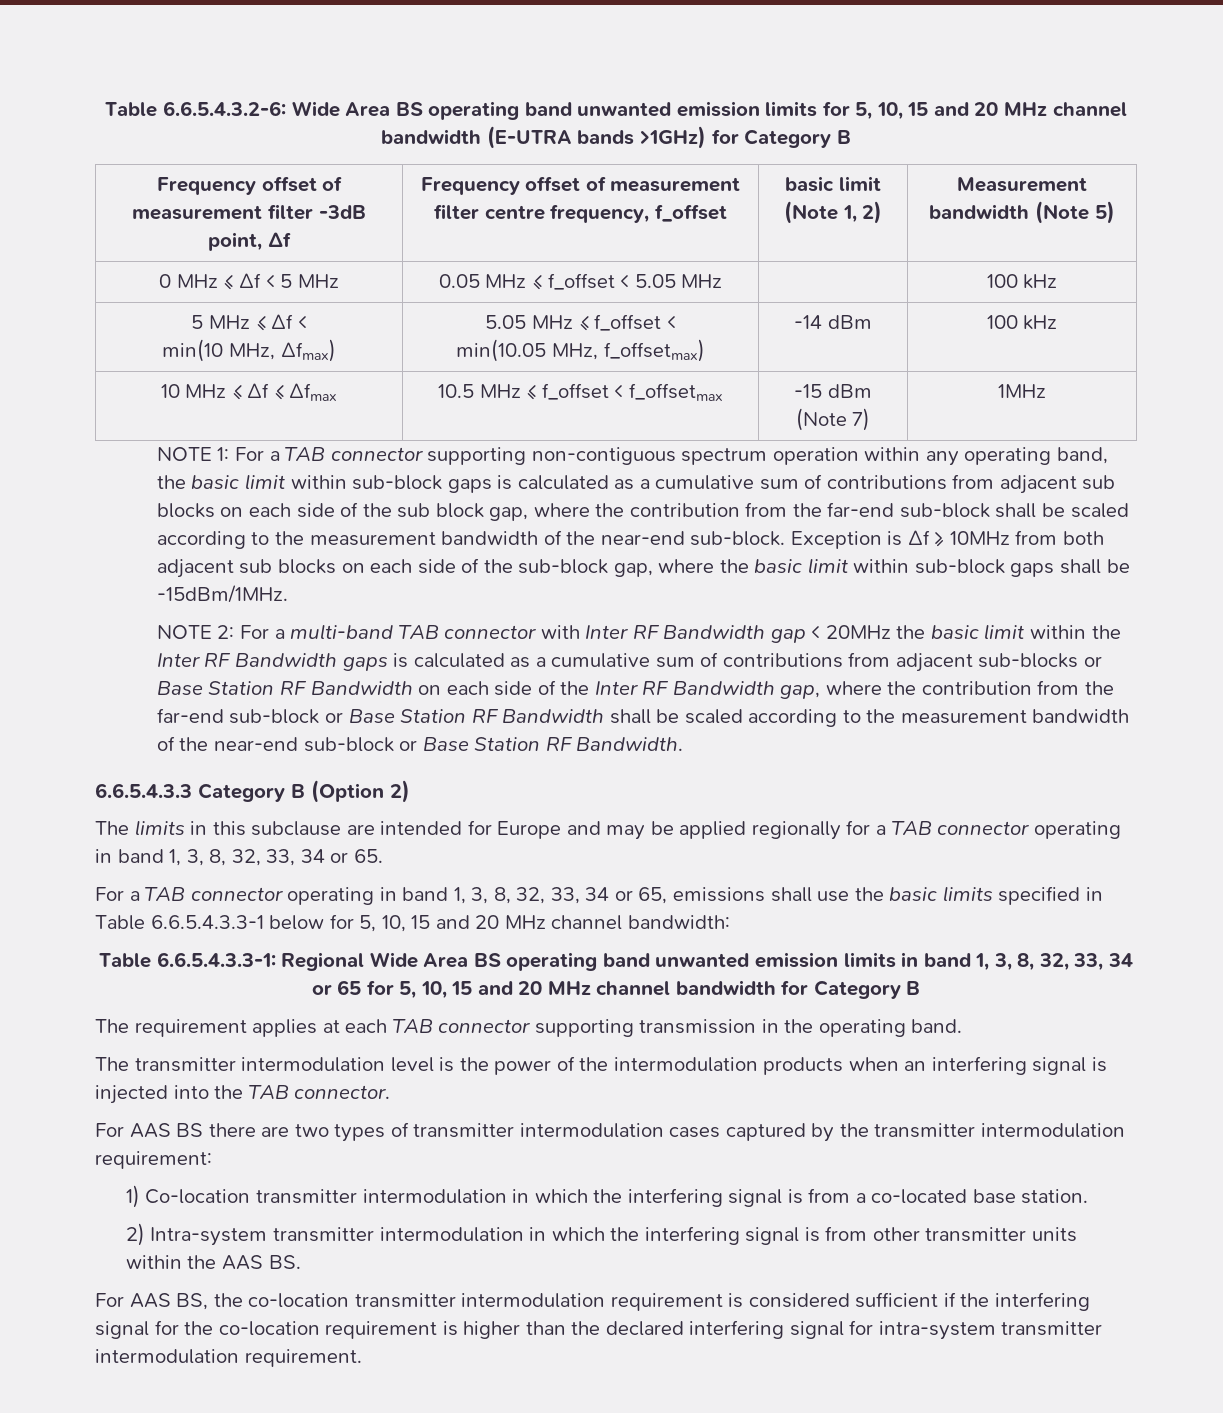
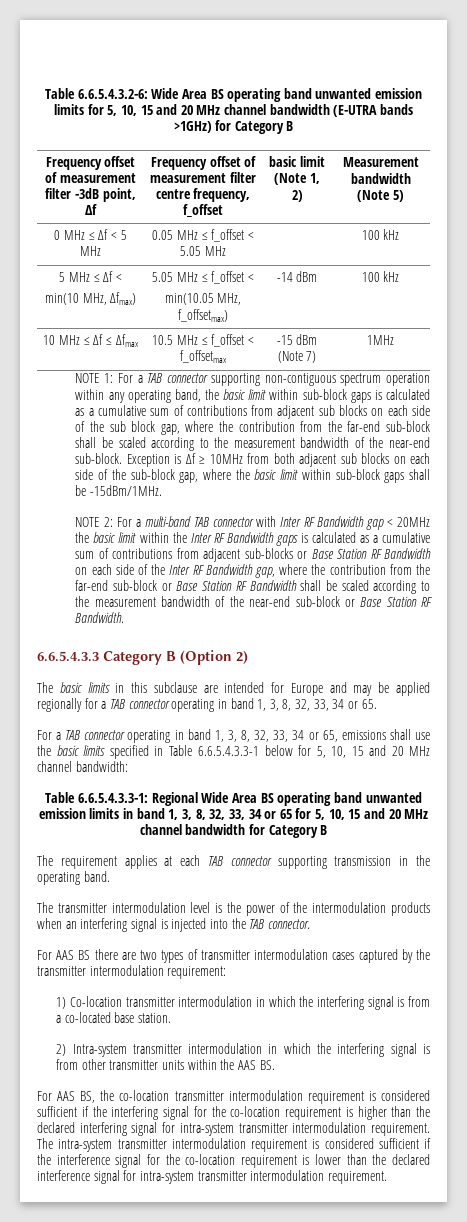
(129, 828) none -> [59,682,82,693] basic
(362, 1358) none -> [37,1138,431,1152] [37,1154,430,1168] [37,1170,387,1184] The intra-system transmitter intermodulation requirement is considered sufficient if the interference signal for the co-location requirement is lower than the declared interference signal for intra-system transmitter intermodulation requirement.

